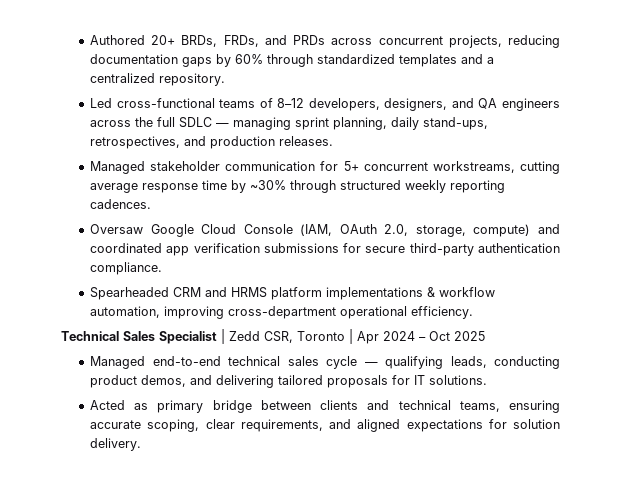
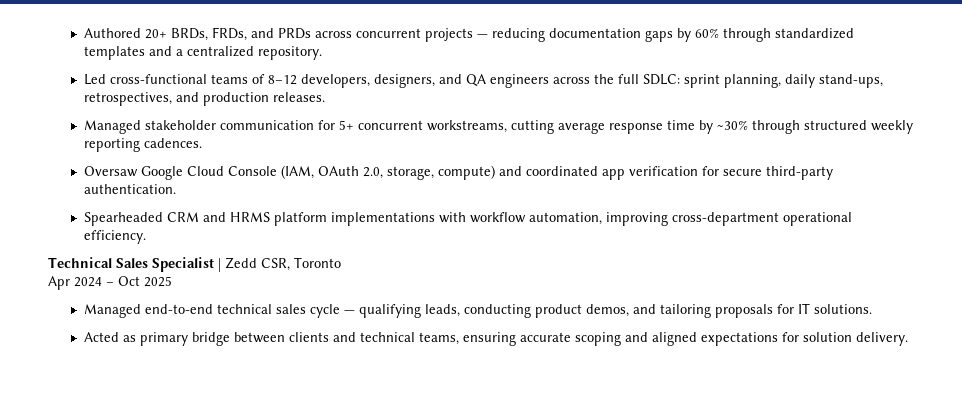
[448,35,502,48] projects, -> [425,28,489,42] projects —
[179,117,292,130] SDLC — managing -> [643,74,681,85] SDLC:
[263,243,339,253] submissions -> (699, 171) none
[478,243,560,253] [90,262,163,275] authentication compliance. -> [84,184,177,194] authentication.
[427,287,436,297] & -> [439,212,467,223] with
[349,329,353,344] | -> (341, 262) //
[216,375,324,388] delivering tailored -> [660,304,712,318] tailoring
[147,419,323,432] scoping, clear requirements, -> [575,332,622,346] scoping

